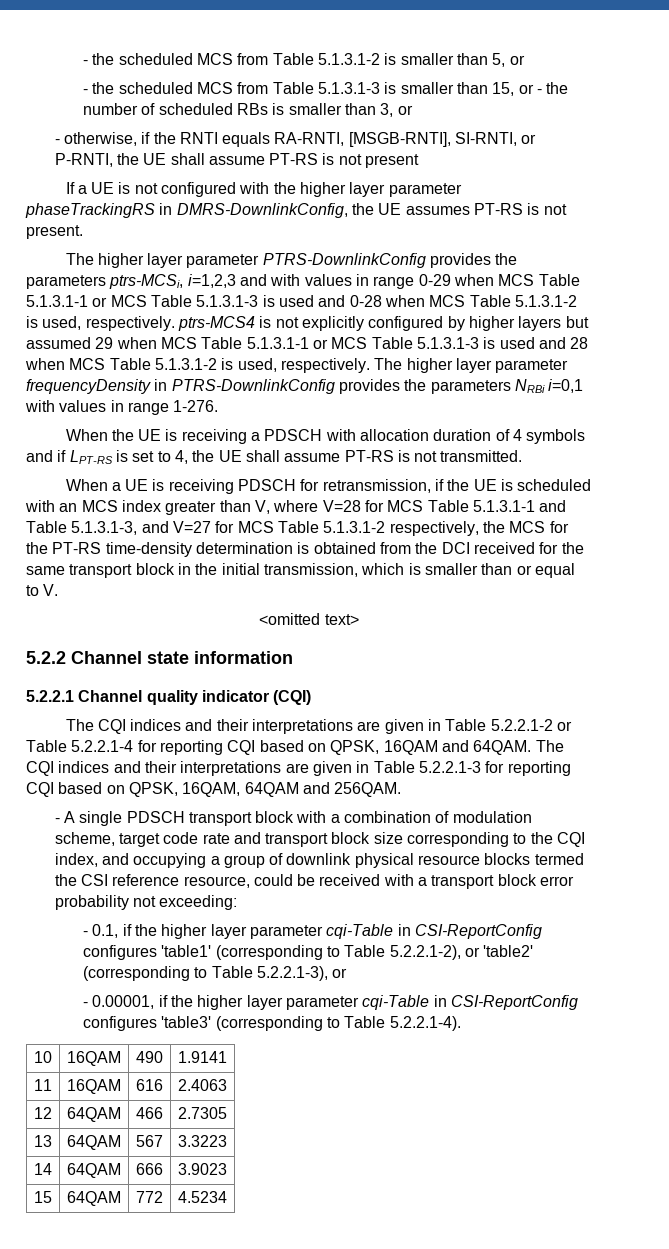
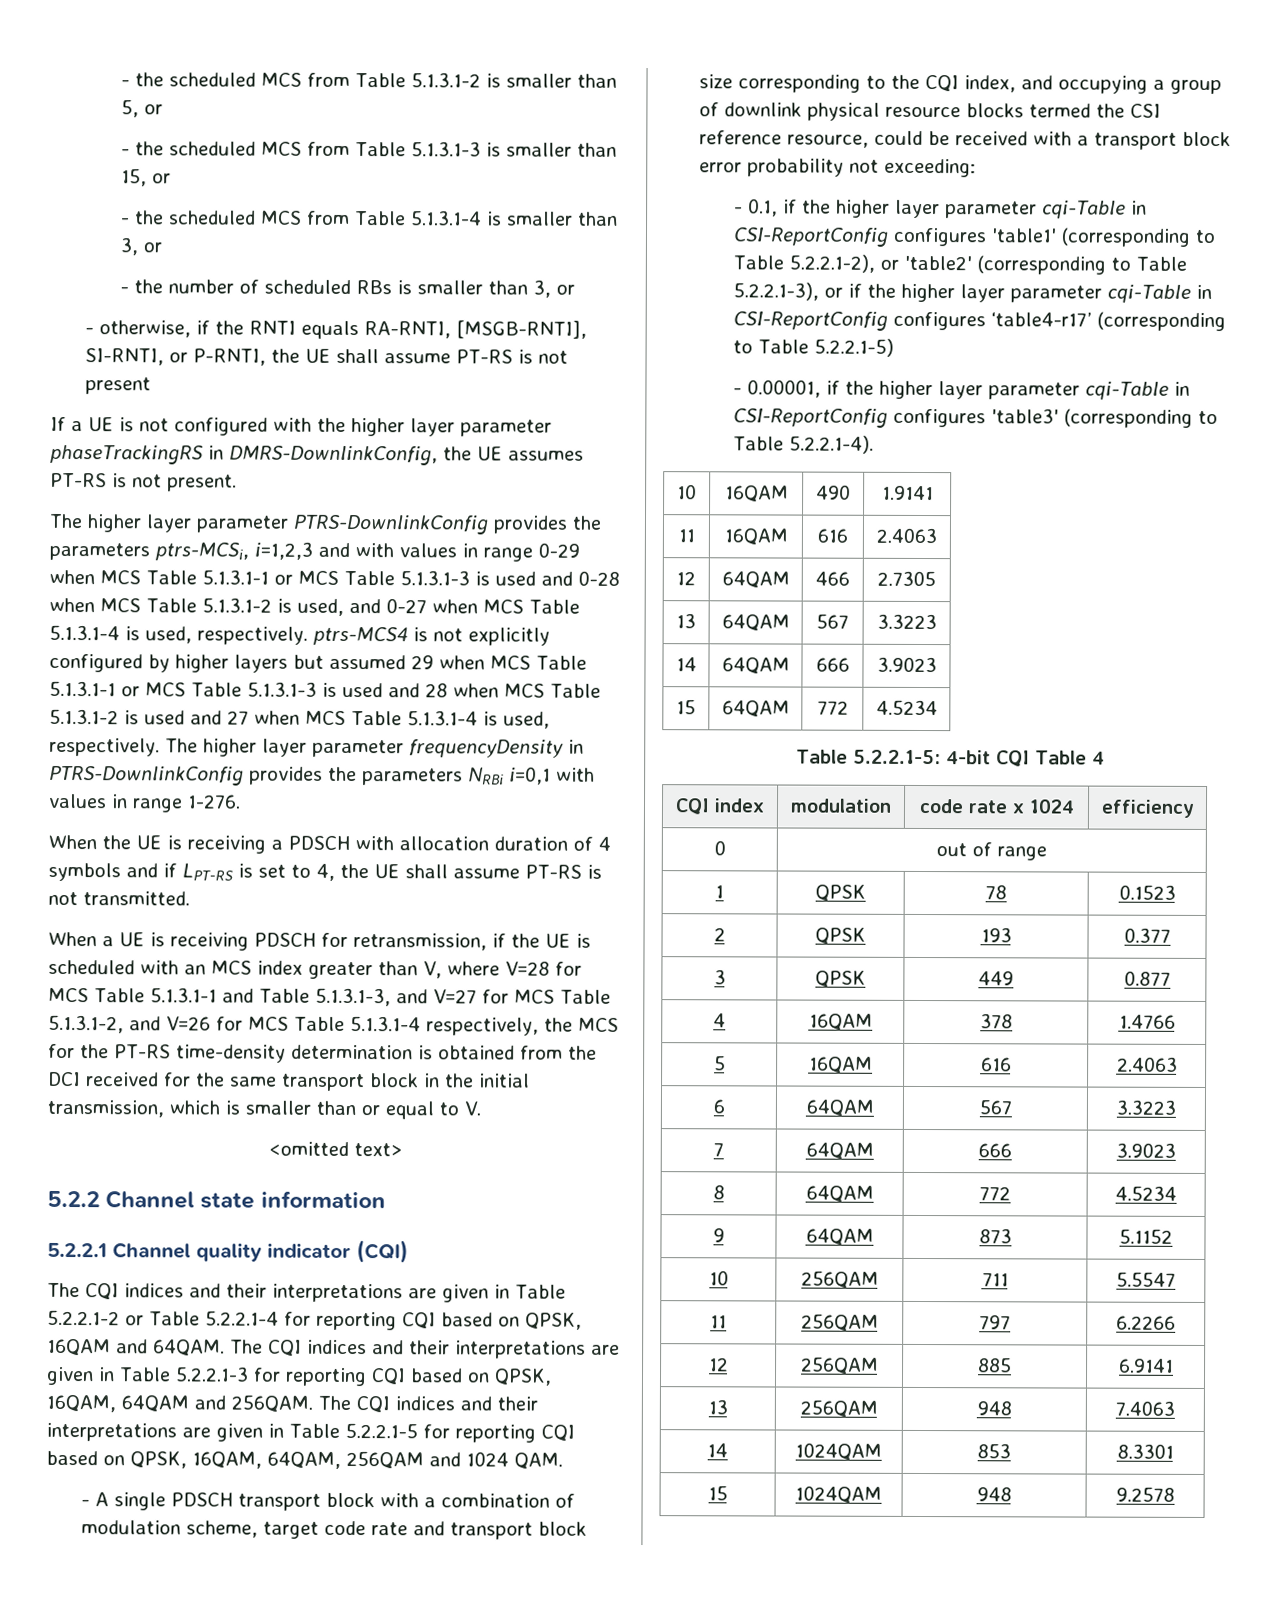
(534, 89) none -> [120,210,618,226] [119,237,162,256] // - the scheduled MCS from Table 5.1.3.1-4 is smaller than 3, or //
(82, 323) none -> [348,598,580,614] [49,624,192,644] and 0-27 when MCS Table 5.1.3.1-4 is used,
(234, 364) none -> [144,710,498,726] used and 27 when MCS Table 5.1.3.1-4 is
[323,521,386,533] 5.1.3.1-2 -> [48,1014,421,1034] 5.1.3.1-2, and V=26 for MCS Table 5.1.3.1-4
(402, 789) none -> [318,1395,538,1413] [46,1422,575,1443] [46,1450,563,1469] The CQI indices and their interpretations are given in Table 5.2.2.1-5 for reporting CQI based on QPSK, 16QAM, 64QAM, 256QAM and 1024 QAM.
(348, 973) none -> [847,283,1212,303] [732,311,1226,332] [732,338,894,357] if the higher layer parameter cqi-Table in CSI-ReportConfig configures ‘table4-r17’ (corresponding to Table 5.2.2.1-5)
(227, 1197) none -> [796,749,1105,767] [675,798,765,815] [790,798,892,813] [918,798,1075,814] [1100,799,1195,818] [713,840,726,856] [936,842,1047,861] [715,885,724,899] [815,884,866,901] [985,885,1007,900] [1118,884,1176,900] [713,927,726,942] [815,927,866,944] [980,927,1012,943] [1123,927,1171,943] [713,969,726,985] [815,970,866,987] [978,971,1014,986] [1123,970,1171,986] [713,1013,726,1028] [808,1013,873,1030] [979,1013,1013,1029] [1118,1014,1176,1029] [713,1055,726,1071] [808,1056,873,1073] [980,1057,1012,1072] [1116,1056,1178,1072] [712,1099,725,1114] [805,1099,874,1116] [978,1099,1012,1115] [1116,1099,1176,1115] [713,1142,724,1157] [805,1142,874,1159] [978,1143,1012,1158] [1116,1142,1176,1158] [712,1185,725,1200] [805,1185,874,1202] [979,1186,1011,1201] [1115,1185,1177,1201] [712,1228,725,1243] [805,1228,874,1245] [978,1228,1012,1244] [1119,1228,1173,1244] [708,1270,729,1286] [800,1270,879,1288] [981,1272,1009,1287] [1116,1271,1176,1287] [710,1315,727,1329] [800,1313,879,1331] [979,1315,1011,1330] [1116,1315,1176,1330] [708,1357,729,1372] [800,1356,879,1374] [978,1357,1012,1373] [1118,1358,1174,1373] [707,1399,728,1415] [799,1399,878,1417] [976,1401,1012,1416] [1115,1400,1175,1416] [707,1443,728,1458] [795,1442,882,1460] [977,1443,1011,1459] [1116,1443,1174,1459] [707,1485,728,1501] [795,1485,882,1503] [976,1487,1012,1502] [1115,1486,1175,1502] // Table 5.2.2.1-5: 4-bit CQI Table 4 // CQI index | modulation | code rate x 1024 | efficiency // 0 | out of range // 1 | QPSK | 78 | 0.1523 // 2 | QPSK | 193 | 0.377 // 3 | QPSK | 449 | 0.877 // 4 | 16QAM | 378 | 1.4766 // 5 | 16QAM | 616 | 2.4063 // 6 | 64QAM | 567 | 3.3223 // 7 | 64QAM | 666 | 3.9023 // 8 | 64QAM | 772 | 4.5234 // 9 | 64QAM | 873 | 5.1152 // 10 | 256QAM | 711 | 5.5547 // 11 | 256QAM | 797 | 6.2266 // 12 | 256QAM | 885 | 6.9141 // 13 | 256QAM | 948 | 7.4063 // 14 | 1024QAM | 853 | 8.3301 // 15 | 1024QAM | 948 | 9.2578

